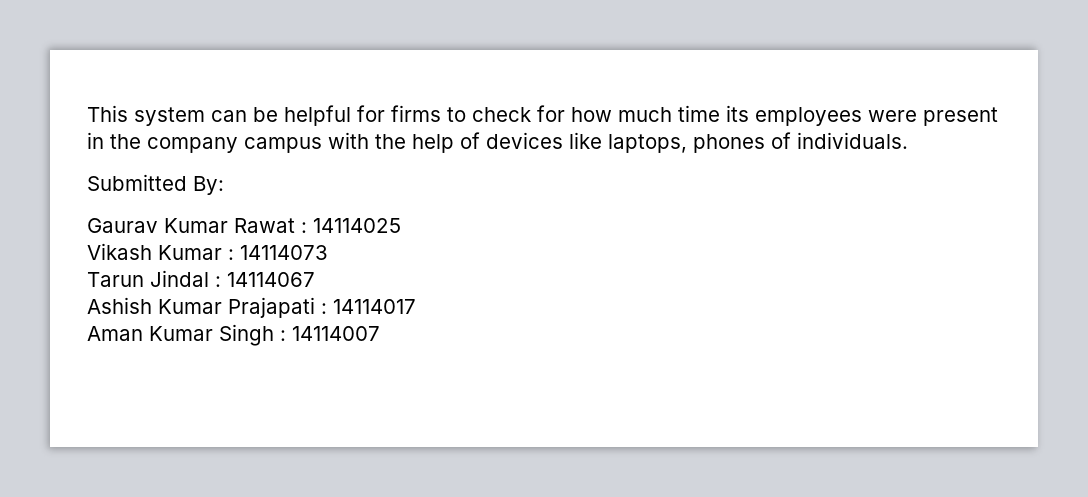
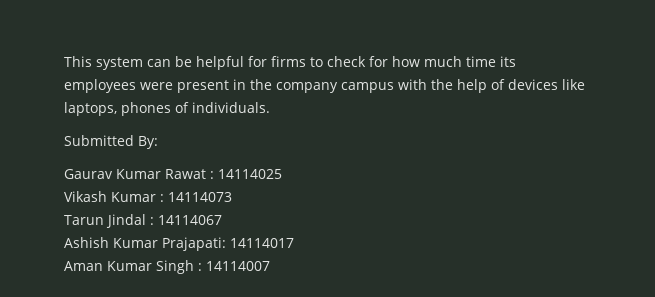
[228,297,327,318] Prajapati : -> [162,237,226,251] Prajapati:

